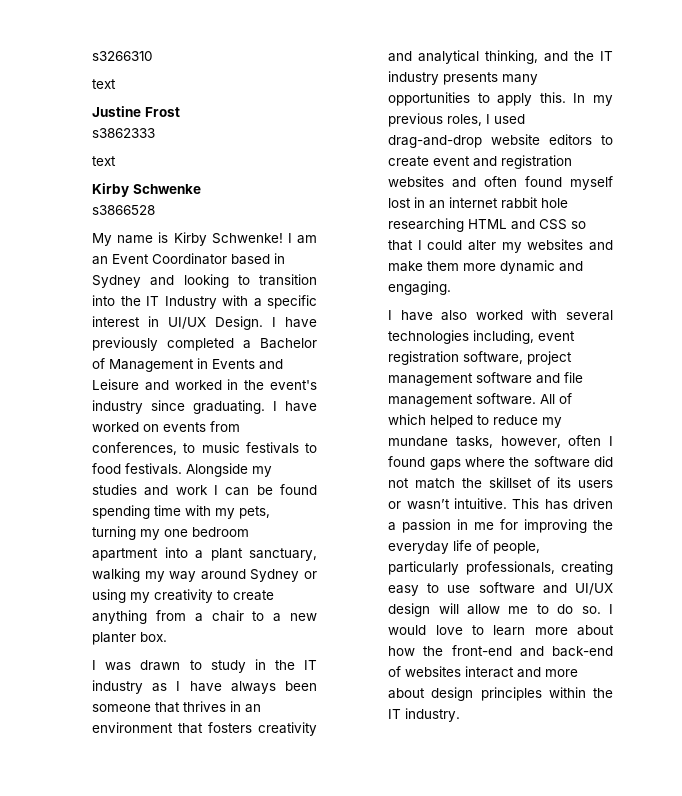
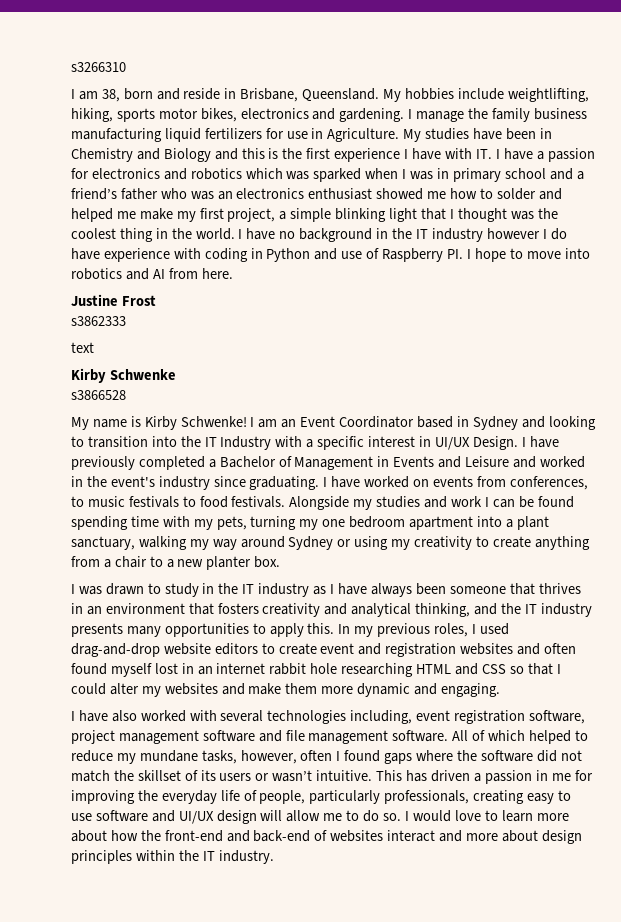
[92,79,117,89] text -> [70,88,589,102] [70,108,587,122] [70,128,552,142] [70,148,595,162] [70,168,584,182] [70,188,562,200] [70,208,558,222] [70,228,567,242] [70,248,590,262] [70,268,233,280] I am 38, born and reside in Brisbane, Queensland. My hobbies include weightlifting, hiking, sports motor bikes, electronics and gardening. I manage the family business manufacturing liquid fertilizers for use in Agriculture. My studies have been in Chemistry and Biology and this is the first experience I have with IT. I have a passion for electronics and robotics which was sparked when I was in primary school and a friend’s father who was an electronics enthusiast showed me how to solder and helped me make my first project, a simple blinking light that I thought was the coolest thing in the world. I have no background in the IT industry however I do have experience with coding in Python and use of Raspberry PI. I hope to move into robotics and AI from here.

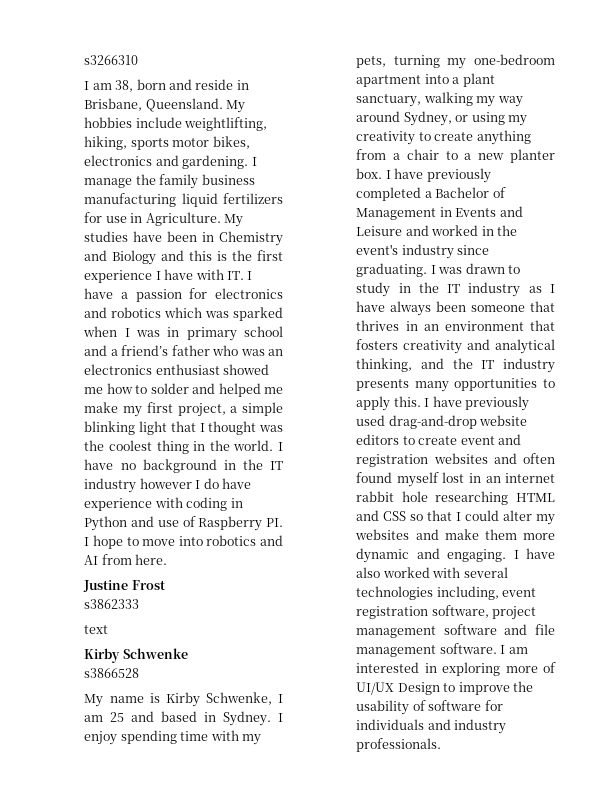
[180,416,596,430] [70,436,518,450] Schwenke! I am an Event Coordinator based in Sydney and looking to transition into the IT Industry with a specific interest in UI/UX Design. -> [205,692,283,705] [84,711,283,726] [84,730,261,745] [356,54,555,69] [356,73,495,87] [356,92,523,107] [356,111,527,126] [356,130,531,145] [356,149,555,163] [356,168,383,179] Schwenke, I am 25 and based in Sydney. I enjoy spending time with my pets, turning my one-bedroom apartment into a plant sanctuary, walking my way around Sydney, or using my creativity to create anything from a chair to a new planter box.
[331,476,588,490] [70,496,574,510] [70,516,549,530] [70,536,590,550] [70,556,281,570] [70,584,75,594] have worked on events from conferences, to music festivals to food festivals. Alongside my studies and work I can be found spending time with my pets, turning my one bedroom apartment into a plant sanctuary, walking my way around Sydney or using my creativity to create anything from a chair to a new planter box. // I -> (436, 269) none
[338,623,477,637] In my previous roles, I -> [424,396,529,411] I have previously
(501, 690) // -> (507, 555) none
[452,730,588,744] [70,750,582,764] [70,770,593,784] [70,790,572,804] [70,810,569,824] [70,830,582,844] [70,850,274,864] All of which helped to reduce my mundane tasks, however, often I found gaps where the software did not match the skillset of its users or wasn’t intuitive. This has driven a passion in me for improving the everyday life of people, particularly professionals, creating easy to use software and UI/UX design will allow me to do so. I would love to learn more about how the front-end and back-end of websites interact and more about design principles within the IT industry. -> [500,645,528,654] [356,662,556,676] [356,681,533,695] [356,700,503,715] [356,719,507,734] [356,738,442,752] I am interested in exploring more of UI/UX Design to improve the usability of software for individuals and industry professionals.

